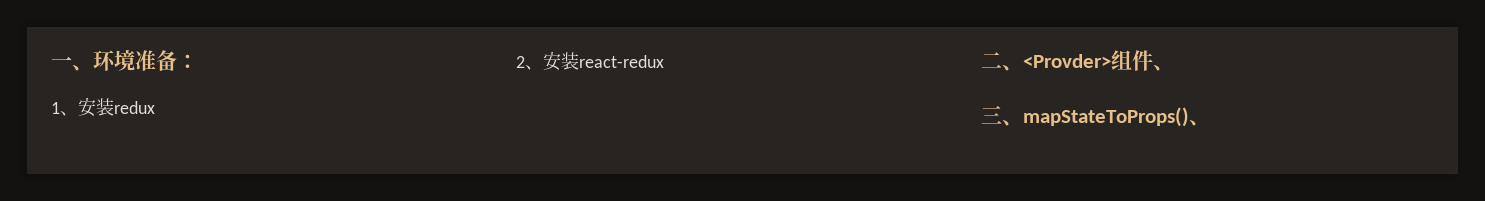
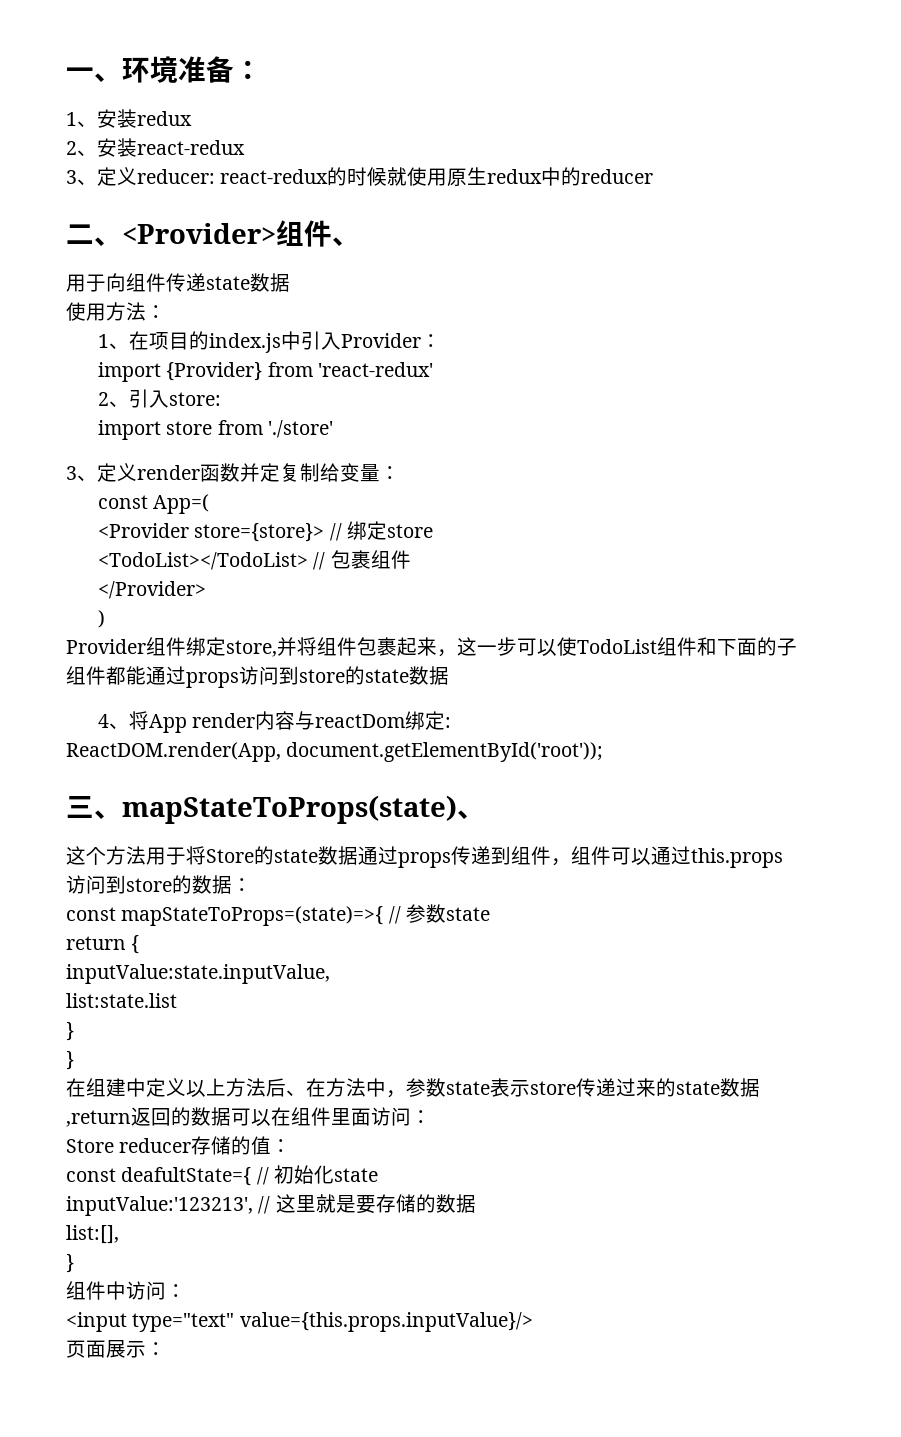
(664, 61) none -> [66,167,654,186] // 3、定义reducer: react-redux的时候就使用原生redux中的reducer
[1023,54,1111,68] <Provder> -> [122,223,276,244] <Provider>
(1174, 68) none -> [66,273,290,292] [66,302,166,321] [98,331,442,353] [98,362,433,382] [98,389,222,408] [98,420,333,440] [66,463,400,482] [98,494,210,514] [98,521,433,542] [98,550,411,570] [98,581,207,599] [98,610,106,628] [66,637,797,657] [66,666,449,688] [98,711,452,733] [66,742,604,762] // 用于向组件传递state数据 // 使用方法： // 1、在项目的index.js中引入Provider： // import {Provider} from 'react-redux' // 2、引入store: // import store from './store' // 3、定义render函数并定复制给变量： // const App=( // <Provider store={store}> // 绑定store // <TodoList></TodoList> // 包裹组件 // </Provider> // ) // Provider组件绑定store,并将组件包裹起来，这一步可以使TodoList组件和下面的子组件都能通过props访问到store的state数据 // 4、将App render内容与reactDom绑定: // ReactDOM.render(App, document.getElementById('root'));
[1023,107,1210,127] mapStateToProps()、 -> [122,795,485,824] [66,846,783,868] [66,875,252,894] [66,904,490,926] [66,935,140,954] [66,964,330,984] [66,993,177,1008] [66,1022,74,1041] [66,1051,74,1070] [66,1078,760,1098] [66,1107,431,1127] [66,1136,292,1155] [66,1165,378,1186] [66,1194,476,1216] [66,1225,119,1244] [66,1254,74,1273] [66,1281,186,1300] [66,1312,533,1332] [66,1340,166,1358] mapStateToProps(state)、 // 这个方法用于将Store的state数据通过props传递到组件，组件可以通过this.props访问到store的数据： // const mapStateToProps=(state)=>{ // 参数state // return { // inputValue:state.inputValue, // list:state.list // } // } // 在组建中定义以上方法后、在方法中，参数state表示store传递过来的state数据,return返回的数据可以在组件里面访问： // Store reducer存储的值： // const deafultState={ // 初始化state // inputValue:'123213', // 这里就是要存储的数据 // list:[], // } // 组件中访问： // <input type="text" value={this.props.inputValue}/> // 页面展示：

